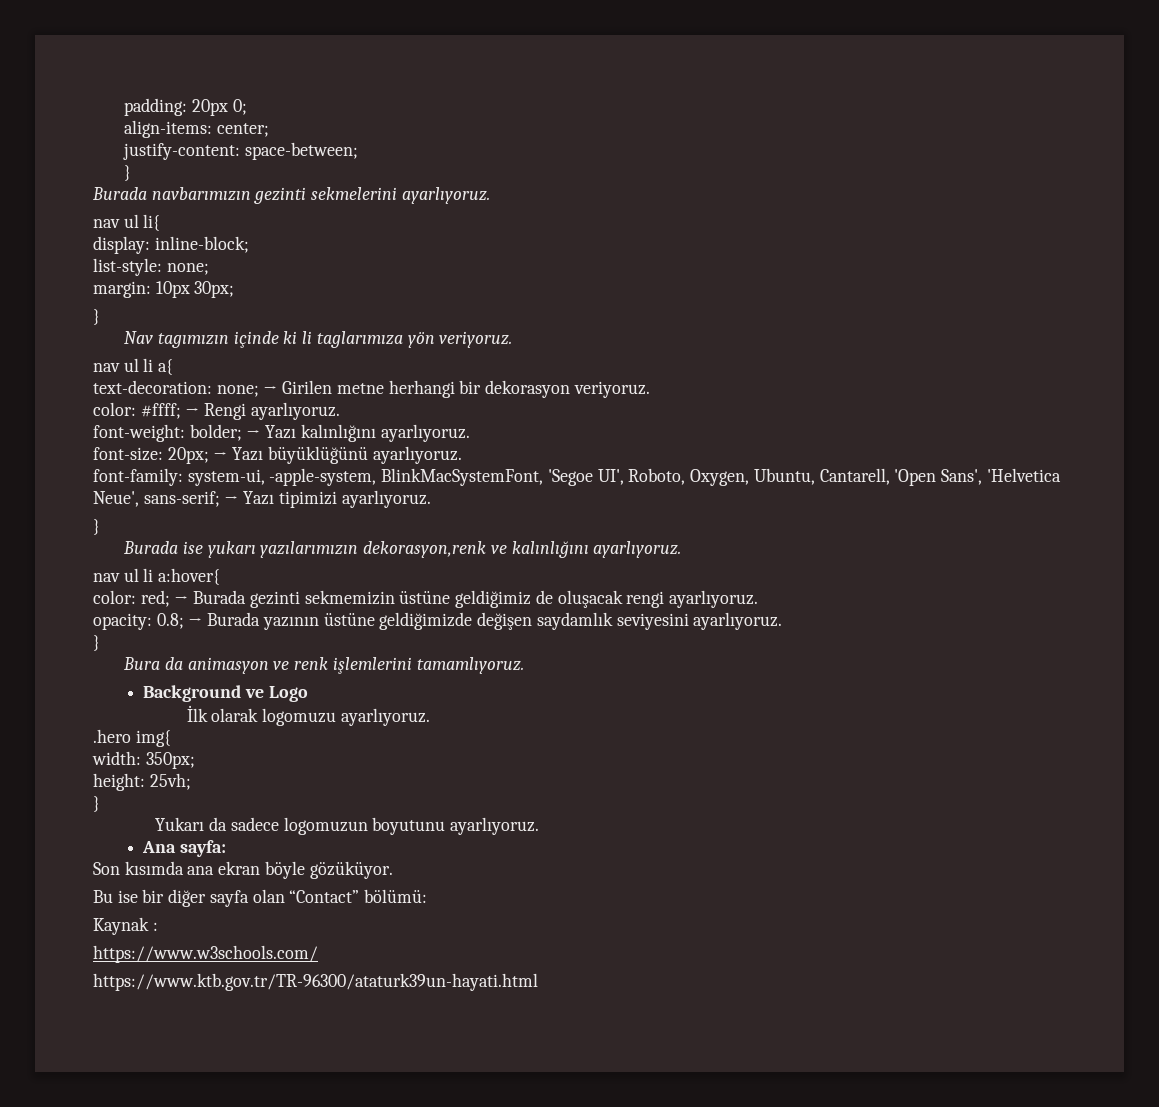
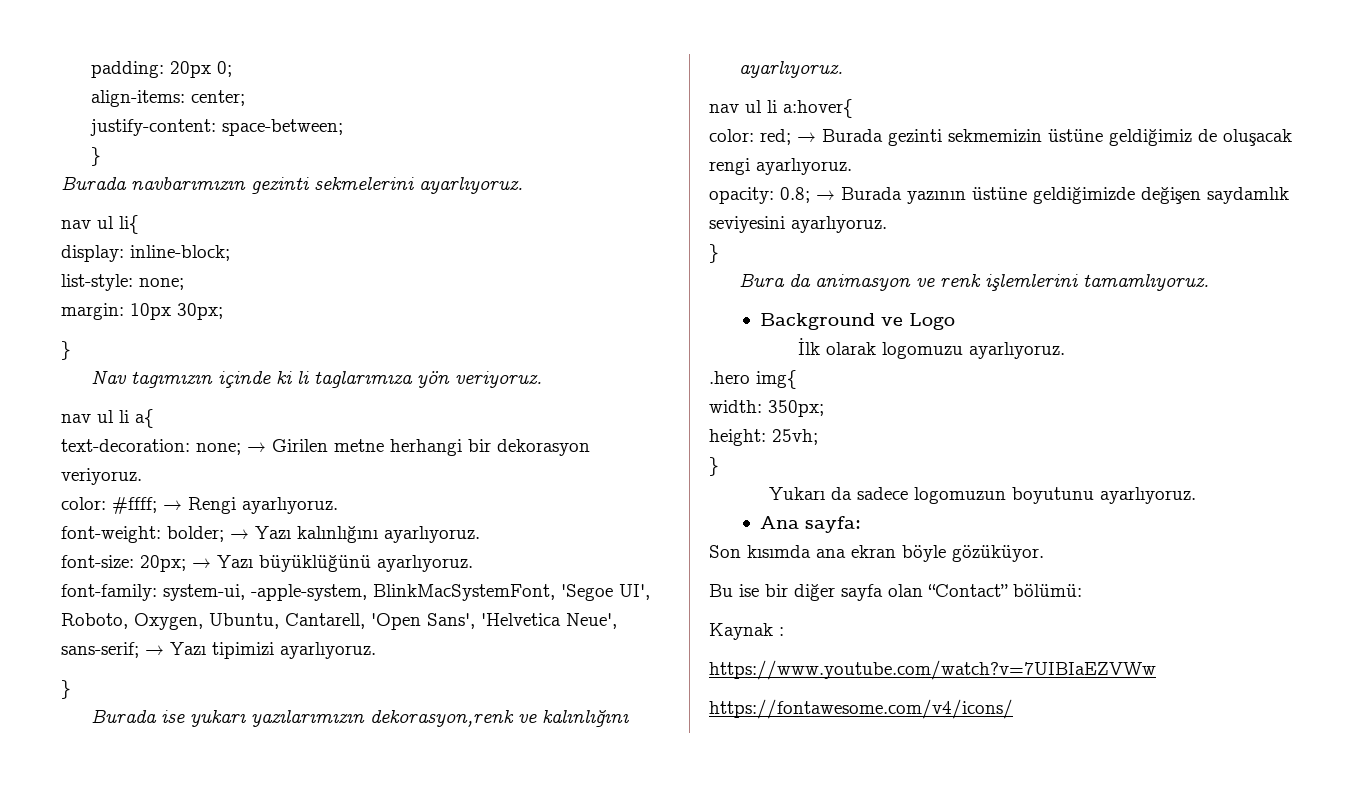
[93,945,318,963] [93,973,538,991] https://www.w3schools.com/ // https://www.ktb.gov.tr/TR-96300/ataturk39un-hayati.html -> [709,660,1156,680] [709,699,1013,719] https://www.youtube.com/watch?v=7UIBIaEZVWw // https://fontawesome.com/v4/icons/

